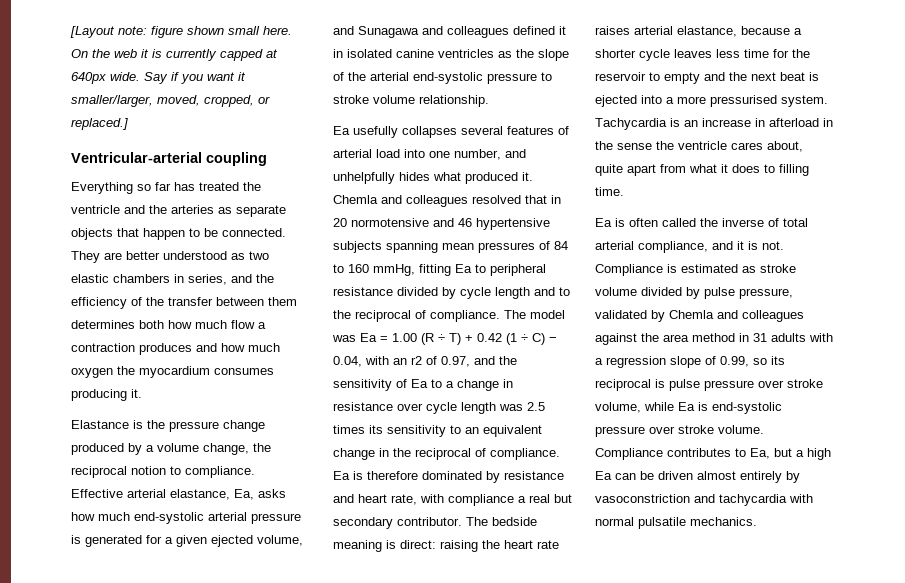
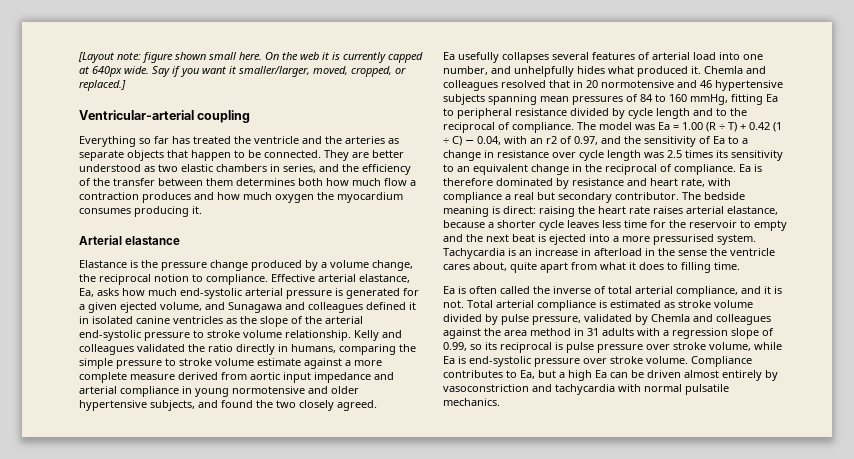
(142, 393) none -> [79,235,181,245] // Arterial elastance
(489, 101) none -> [354,330,402,341] [79,344,416,355] [79,358,382,369] [79,372,394,383] [79,386,359,397] [79,400,377,411] Kelly and colleagues validated the ratio directly in humans, comparing the simple pressure to stroke volume estimate against a more complete measure derived from aortic input impedance and arterial compliance in young normotensive and older hypertensive subjects, and found the two closely agreed.
[595,264,663,276] Compliance -> [467,300,596,311] Total arterial compliance

